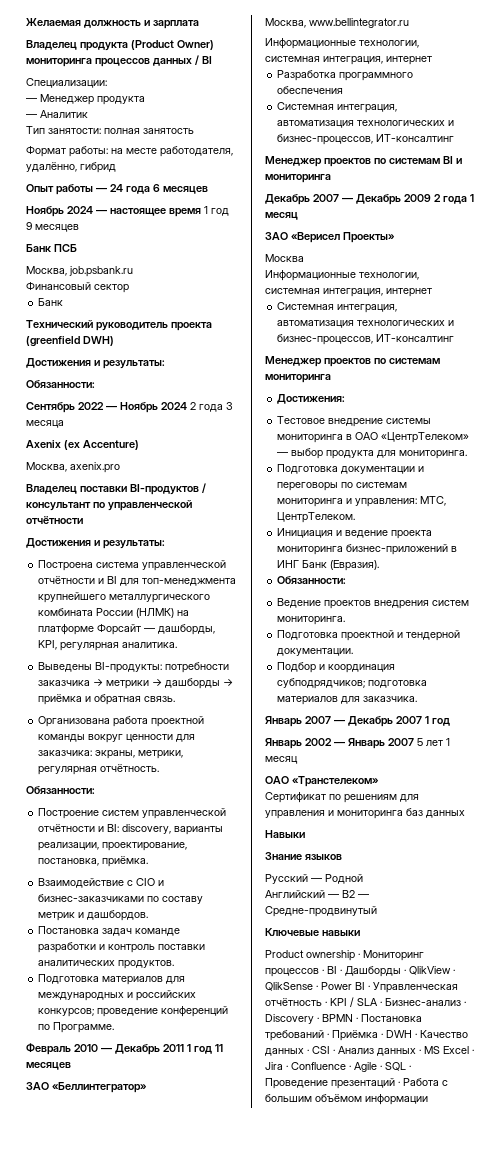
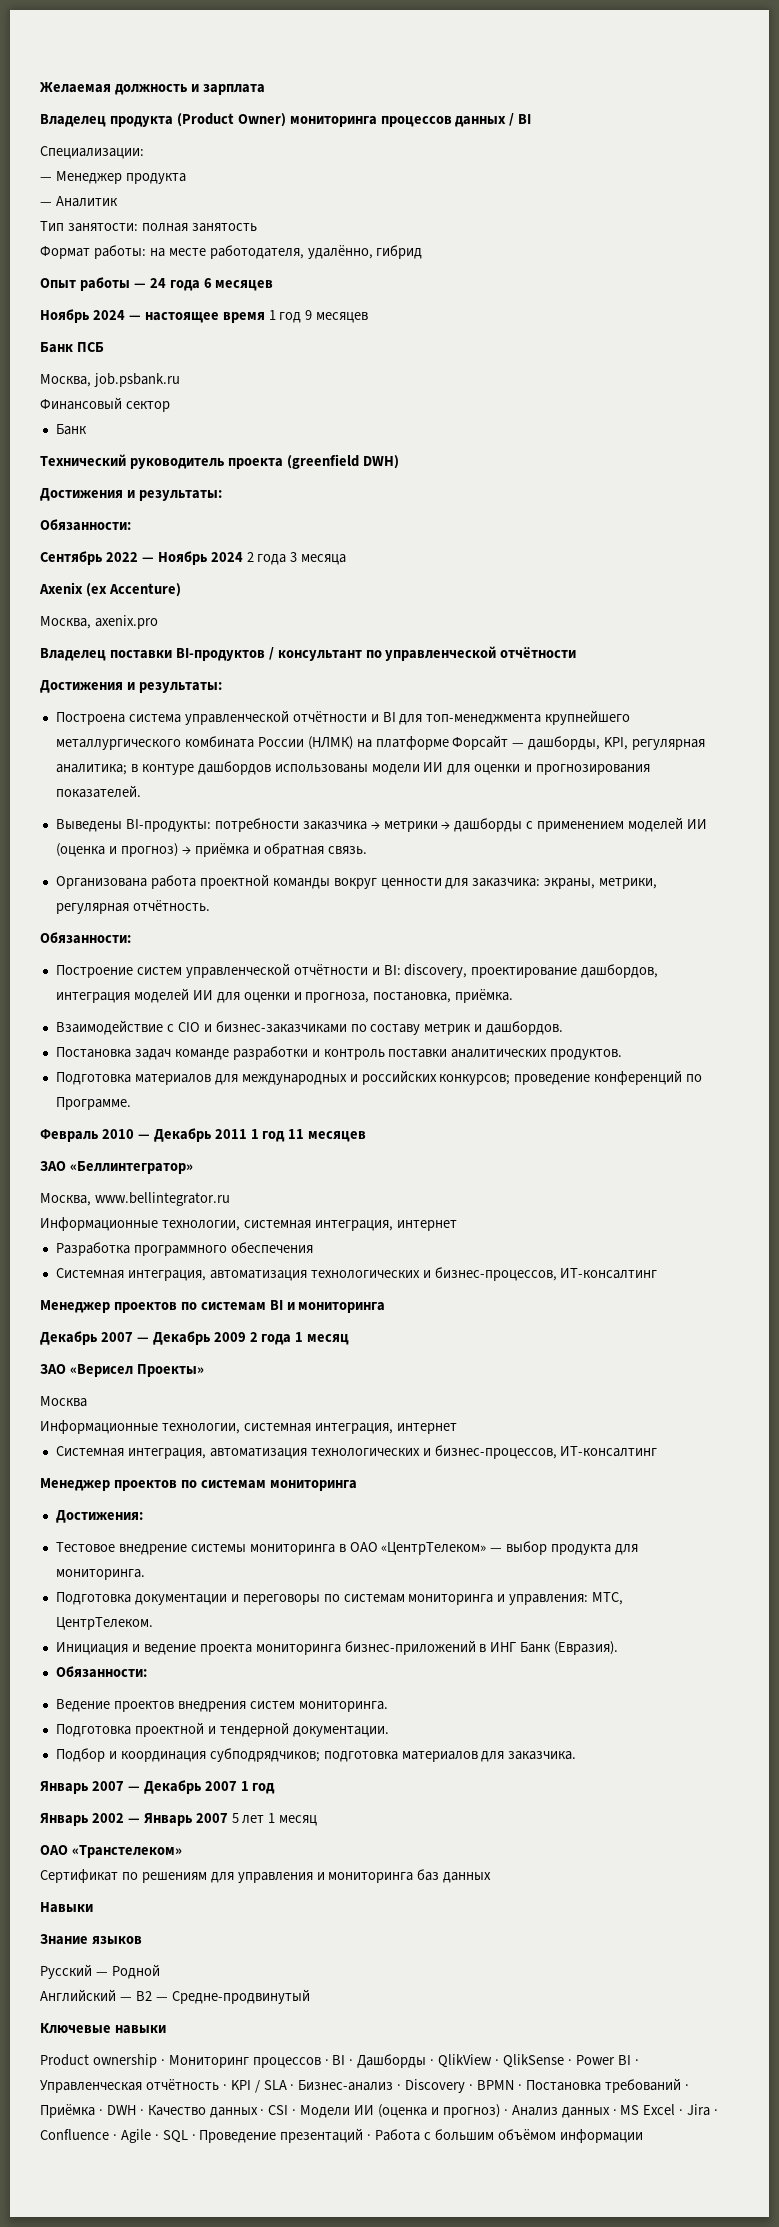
[122,642,178,648] аналитика. -> [55,761,651,775] [55,785,141,798] аналитика; в контуре дашбордов использованы модели ИИ для оценки и прогнозирования показателей.
(221, 683) none -> [526,817,708,832] [55,843,178,857] с применением моделей ИИ (оценка и прогноз)
[174,826,224,835] [38,842,188,851] варианты реализации, проектирование, -> [471,964,659,978] [55,988,370,1003] проектирование дашбордов, интеграция моделей ИИ для оценки и прогноза,
(335, 1051) none -> [300,2104,508,2118] Модели ИИ (оценка и прогноз) ·

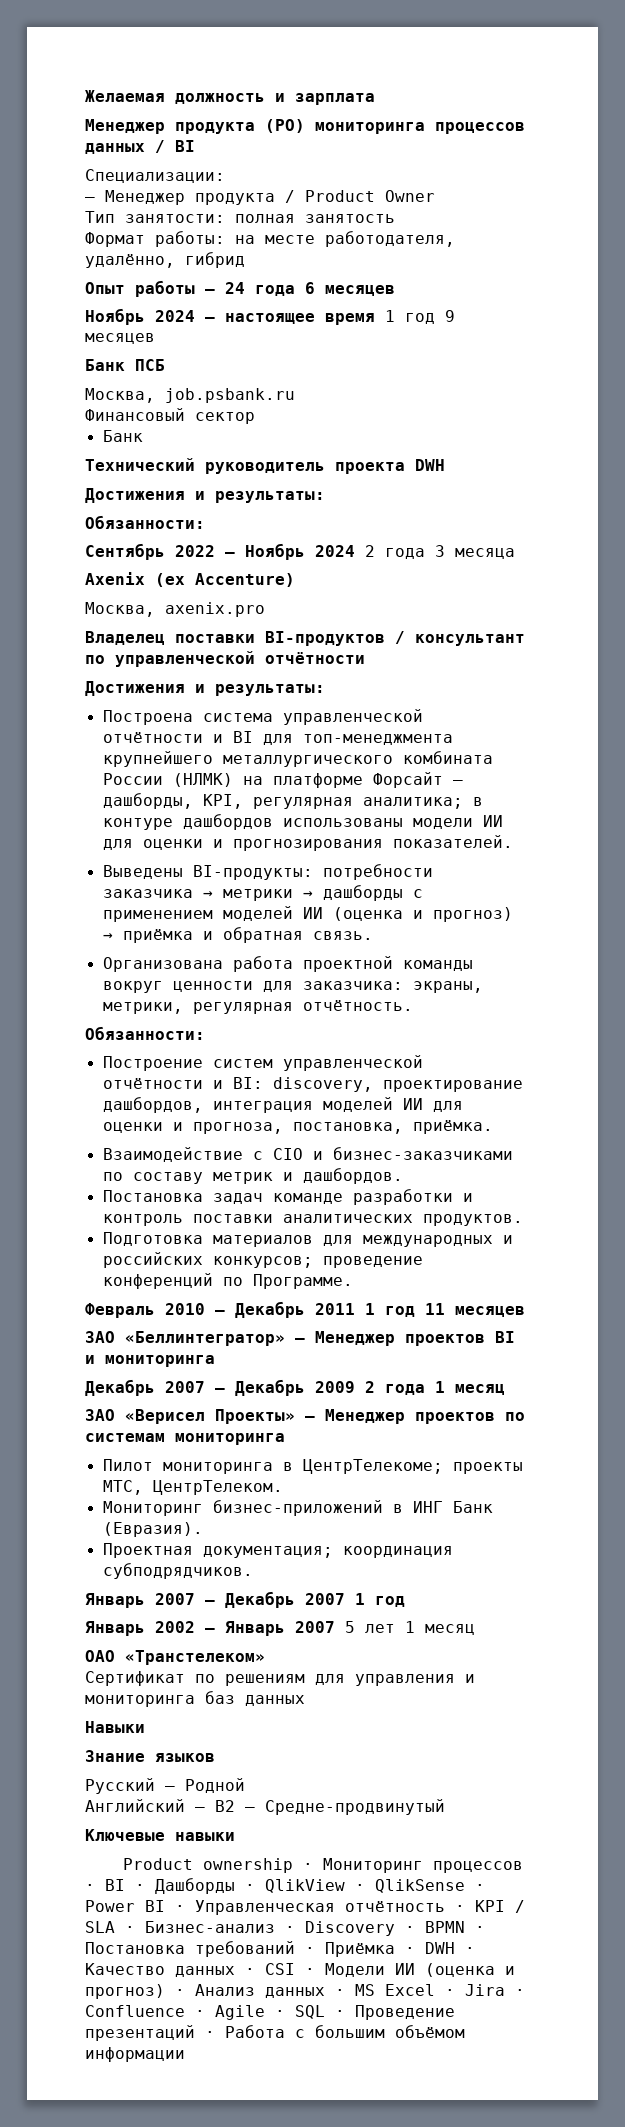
[40,113,286,127] Владелец продукта (Product Owner) -> [85,119,305,134] Менеджер продукта (PO)
[40,196,118,207] // — Аналитик -> [285,190,435,203] / Product Owner
[286,454,399,469] (greenfield DWH) -> [415,459,445,471] DWH
[40,1192,230,1206] [40,1217,457,1231] [55,1242,313,1256] [55,1267,658,1281] [40,1300,266,1313] // Москва, www.bellintegrator.ru // Информационные технологии, системная интеграция, интернет // Разработка программного обеспечения // Системная интеграция, автоматизация технологических и бизнес-процессов, ИТ-консалтинг // Менеджер проектов по системам -> [295,1331,485,1346] — Менеджер проектов
[40,1396,87,1407] [40,1420,457,1434] [55,1445,658,1459] // Москва // Информационные технологии, системная интеграция, интернет // Системная интеграция, автоматизация технологических и бизнес-процессов, ИТ-консалтинг // -> [305,1416,315,1421] —
[55,1510,143,1523] [55,1541,639,1555] [55,1569,145,1580] [55,1592,624,1605] [55,1617,153,1630] [55,1642,341,1655] Достижения: // Тестовое внедрение системы мониторинга в ОАО «ЦентрТелеком» — выбор продукта для мониторинга. // Подготовка документации и переговоры по системам мониторинга и управления: МТС, ЦентрТелеком. // Инициация и ведение проекта мониторинга -> [102,1459,523,1474] [102,1480,283,1495] [102,1501,203,1516] Пилот мониторинга в ЦентрТелекоме; проекты МТС, ЦентрТелеком. // Мониторинг
[55,1666,147,1678] [55,1699,388,1712] [55,1722,389,1737] [55,1748,577,1762] Обязанности: // Ведение проектов внедрения систем мониторинга. // Подготовка проектной и тендерной документации. // Подбор и координация субподрядчиков; подготовка материалов для заказчика. -> [102,1543,453,1558] [102,1563,253,1579] Проектная документация; координация субподрядчиков.

